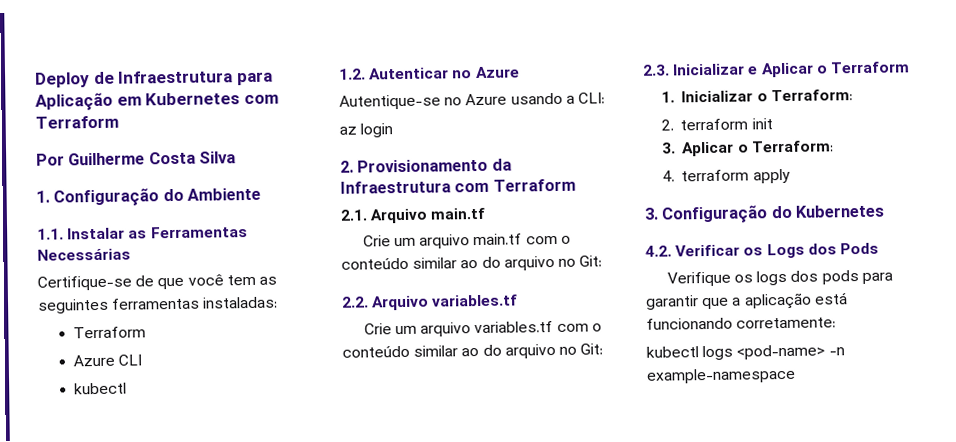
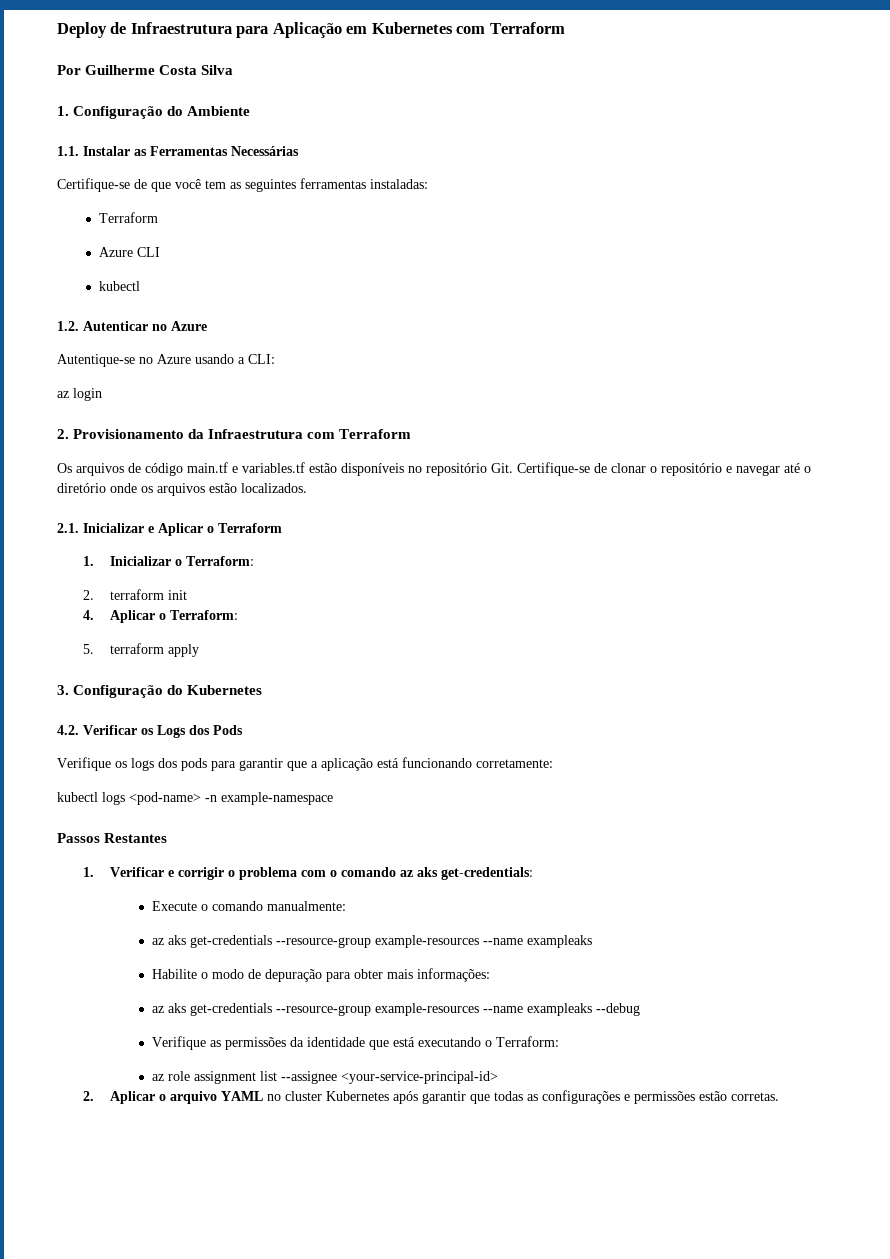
[340,207,486,224] [362,233,571,249] [341,255,603,271] [341,294,519,311] [363,321,602,337] [342,343,604,359] [642,64,670,76] 2.1. Arquivo main.tf // Crie um arquivo main.tf com o conteúdo similar ao do arquivo no Git: // 2.2. Arquivo variables.tf // Crie um arquivo variables.tf com o conteúdo similar ao do arquivo no Git: // 2.3. -> [57,462,811,476] [57,483,307,496] [57,523,79,533] Os arquivos de código main.tf e variables.tf estão disponíveis no repositório Git. Certifique-se de clonar o repositório e navegar até o diretório onde os arquivos estão localizados. // 2.1.
[660,142,676,154] 3. -> [83,610,95,620] 4.
[661,170,675,182] 4. -> [83,644,95,654] 5.
(796, 375) none -> [57,833,168,843] [83,867,533,880] [151,901,346,911] [151,935,592,948] [151,968,490,982] [151,1003,640,1016] [151,1036,559,1050] [151,1071,498,1084] [83,1090,779,1104] // Passos Restantes // 1. Verificar e corrigir o problema com o comando az aks get-credentials: // Execute o comando manualmente: // az aks get-credentials --resource-group example-resources --name exampleaks // Habilite o modo de depuração para obter mais informações: // az aks get-credentials --resource-group example-resources --name exampleaks --debug // Verifique as permissões da identidade que está executando o Terraform: // az role assignment list --assignee <your-service-principal-id> // 2. Aplicar o arquivo YAML no cluster Kubernetes após garantir que todas as configurações e permissões estão corretas.

